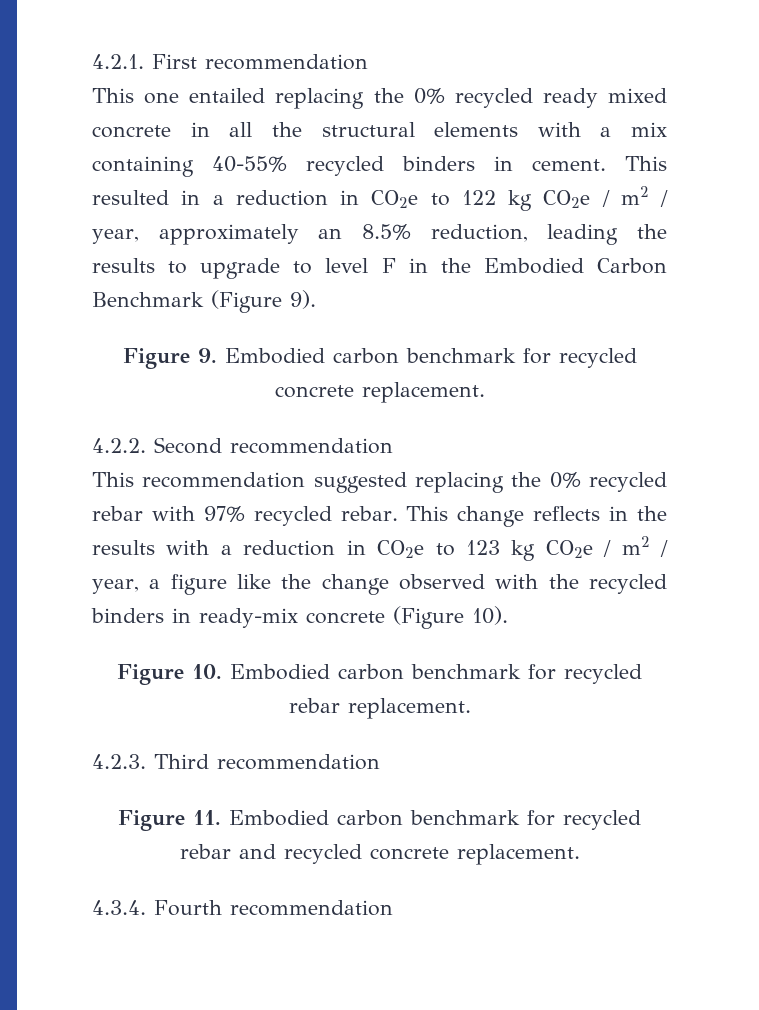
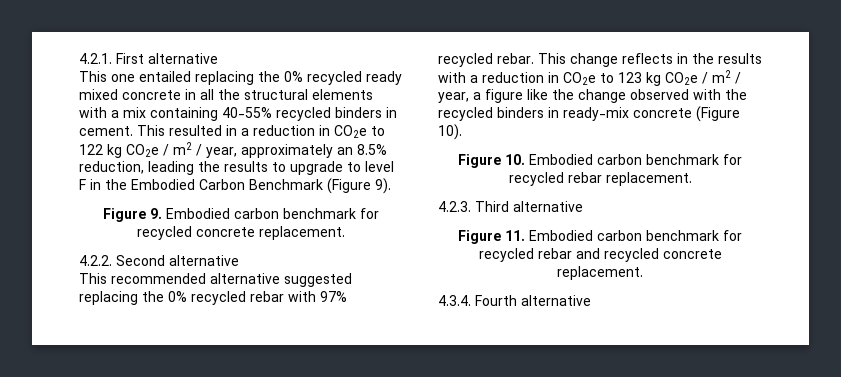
[205,54,368,70] recommendation -> [148,53,218,64] alternative
[230,438,393,454] [92,472,306,488] recommendation // This recommendation -> [169,255,239,266] [79,273,280,284] alternative // This recommended alternative
[217,754,380,770] recommendation -> [513,201,583,212] alternative
[230,900,393,916] recommendation -> [521,295,591,306] alternative

